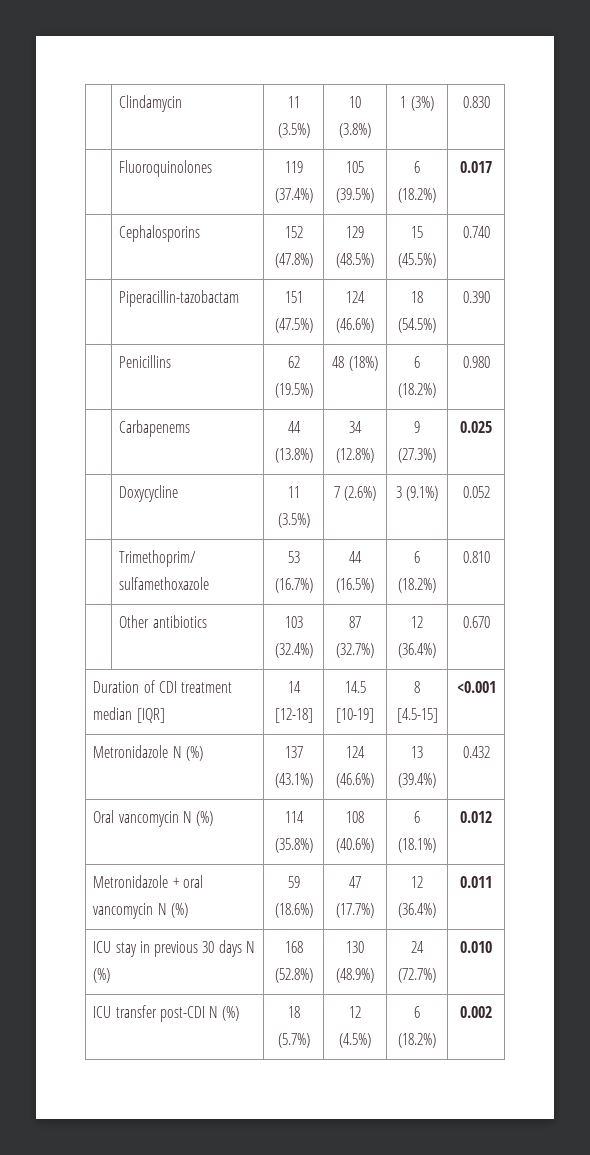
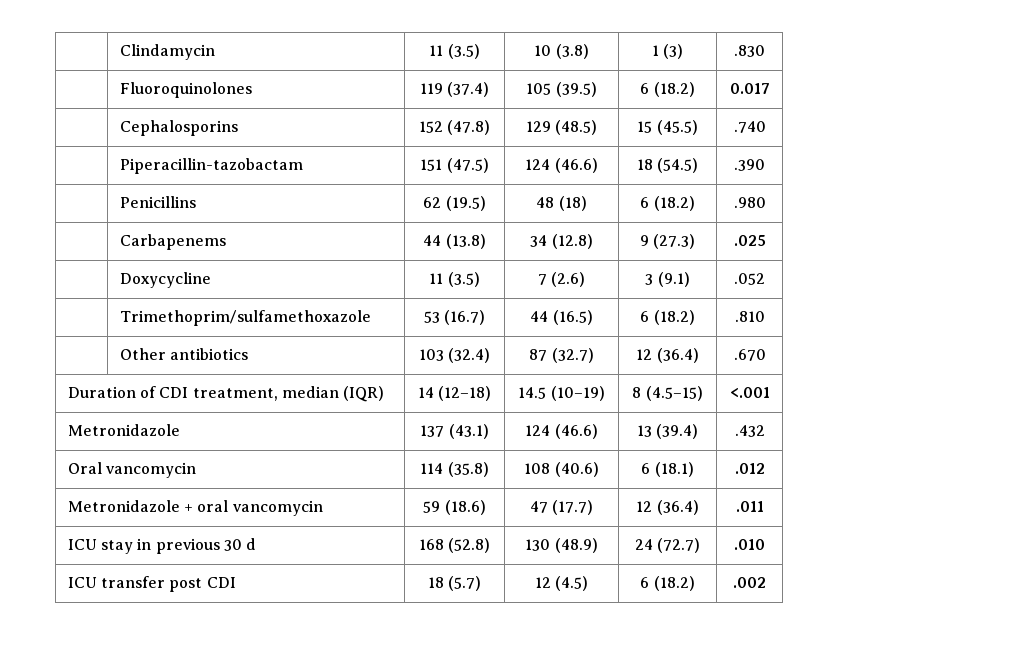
[277,123,310,138] (3.5%) -> [447,44,480,59] (3.5)
[339,123,371,138] [400,96,434,111] [462,96,490,108] (3.8%) | 1 (3%) | 0.830 -> [555,44,589,59] [651,44,684,59] [734,45,765,57] (3.8) | 1 (3) | .830
[274,188,313,203] (37.4%) -> [447,82,490,97] (37.4)
[336,188,374,203] [414,161,420,173] [398,188,436,203] (39.5%) | 6 (18.2%) -> [555,82,597,97] [640,82,695,97] (39.5) | 6 (18.2)
[274,253,313,268] (47.8%) -> [447,120,491,135] (47.8)
[336,253,374,268] (48.5%) -> [555,120,598,135] (48.5)
[398,253,436,268] [462,226,490,238] (45.5%) | 0.740 -> [656,120,698,135] [733,121,766,133] (45.5) | .740
[274,318,313,333] [346,291,365,303] [336,318,374,333] [411,291,423,303] [398,318,436,333] [462,291,490,303] (47.5%) | 124 (46.6%) | 18 (54.5%) | 0.390 -> [446,158,489,173] [525,158,598,173] [636,158,699,173] [734,159,765,171] (47.5) | 124 (46.6) | 18 (54.5) | .390
[274,383,313,398] (19.5%) -> [445,196,486,211] (19.5)
[348,356,378,371] [414,356,420,368] [398,383,436,398] [462,356,490,368] (18%) | 6 (18.2%) | 0.980 -> [558,196,587,211] [640,196,695,211] [733,197,766,208] (18) | 6 (18.2) | .980
[274,448,313,463] (13.8%) -> [445,234,486,249] (13.8)
[336,448,374,463] (12.8%) -> [551,234,593,249] (12.8)
[398,448,436,463] [460,421,492,433] (27.3%) | 0.025 -> [653,234,696,249] [733,235,766,246] (27.3) | .025
[277,513,310,528] (3.5%) -> [447,272,480,287] (3.5)
[344,486,377,501] (2.6%) -> [551,272,586,287] (2.6)
[406,486,439,501] [462,486,490,498] [119,550,197,567] [119,577,210,590] (9.1%) | 0.052 // | Trimethoprim/ sulfamethoxazole -> [657,272,690,287] [734,273,765,285] [119,310,371,326] (9.1) | .052 // | Trimethoprim/sulfamethoxazole
[274,578,313,593] [349,551,362,563] [336,578,374,593] [414,551,420,563] [398,578,436,593] [462,551,490,563] (16.7%) | 44 (16.5%) | 6 (18.2%) | 0.810 -> [444,310,486,325] [530,310,593,325] [640,310,695,325] [734,311,765,322] (16.7) | 44 (16.5) | 6 (18.2) | .810
[274,643,313,658] (32.4%) -> [448,348,491,363] (32.4)
[336,643,374,658] [411,616,423,628] [398,643,436,658] [462,616,490,628] (32.7%) | 12 (36.4%) | 0.670 -> [551,348,594,363] [636,348,699,363] [733,349,766,361] (32.7) | 12 (36.4) | .670
[181,682,233,693] [93,707,165,723] treatment median [IQR] -> [192,386,385,402] treatment, median (IQR)
[274,708,313,723] [12-18] -> [438,386,492,401] (12–18)
[336,708,374,723] [10-19] -> [550,386,605,401] (10–19)
[396,708,438,723] [456,681,496,693] [93,745,203,761] [4.5-15] | <0.001 // Metronidazole N (%) -> [645,386,703,401] [729,387,770,398] [67,424,180,436] (4.5–15) | <.001 // Metronidazole
[274,773,313,788] [346,746,365,758] [336,773,374,788] (43.1%) | 124 (46.6%) -> [448,424,489,439] [525,424,598,439] (43.1) | 124 (46.6)
[398,773,436,788] [462,746,490,758] (39.4%) | 0.432 -> [656,424,699,439] [734,425,765,437] (39.4) | .432
[182,811,214,826] N (%) -> (196, 470) none
[274,838,313,853] (35.8%) -> [447,462,489,477] (35.8)
[336,838,374,853] [414,811,420,823] [398,838,436,853] [460,811,492,823] (40.6%) | 6 (18.1%) | 0.012 -> [554,462,599,477] [641,462,694,477] [734,463,765,474] (40.6) | 6 (18.1) | .012
[157,903,188,918] N (%) -> (323, 508) none
[274,903,313,918] (18.6%) -> [444,500,486,515] (18.6)
[336,903,374,918] [411,876,423,888] [398,903,436,918] [460,876,492,888] (17.7%) | 12 (36.4%) | 0.011 -> [552,500,594,515] [636,500,699,515] [735,501,764,512] (17.7) | 12 (36.4) | .011
[218,940,256,957] [93,968,111,983] days N (%) -> [246,538,257,550] d
[274,968,313,983] (52.8%) -> [448,538,491,553] (52.8)
[336,968,374,983] (48.9%) -> [554,538,598,553] (48.9)
[398,968,436,983] [460,941,492,953] (72.7%) | 0.010 -> [657,538,701,553] [734,539,765,550] (72.7) | .010
[159,1006,240,1022] [287,1006,300,1018] [277,1033,310,1048] [349,1006,361,1018] [339,1033,371,1048] [414,1006,420,1018] [398,1033,436,1048] [460,1006,492,1018] post-CDI N (%) | 18 (5.7%) | 12 (4.5%) | 6 (18.2%) | 0.002 -> [169,577,236,592] [427,576,482,591] [534,576,589,591] [640,576,695,591] [733,577,766,588] post CDI | 18 (5.7) | 12 (4.5) | 6 (18.2) | .002

